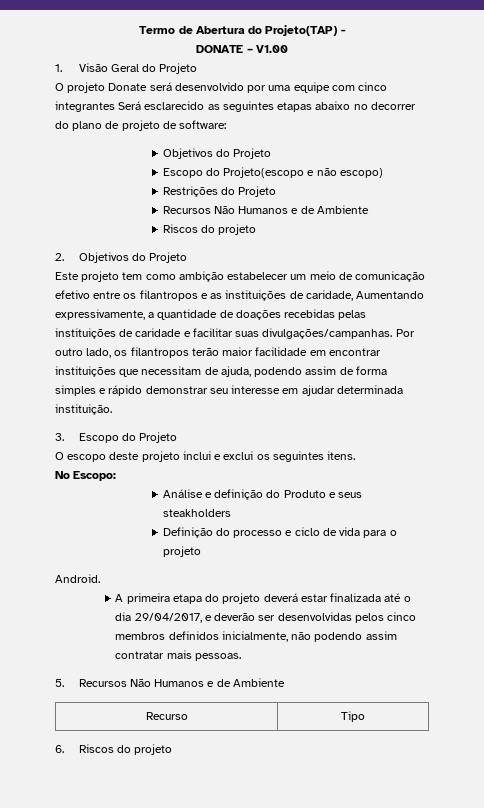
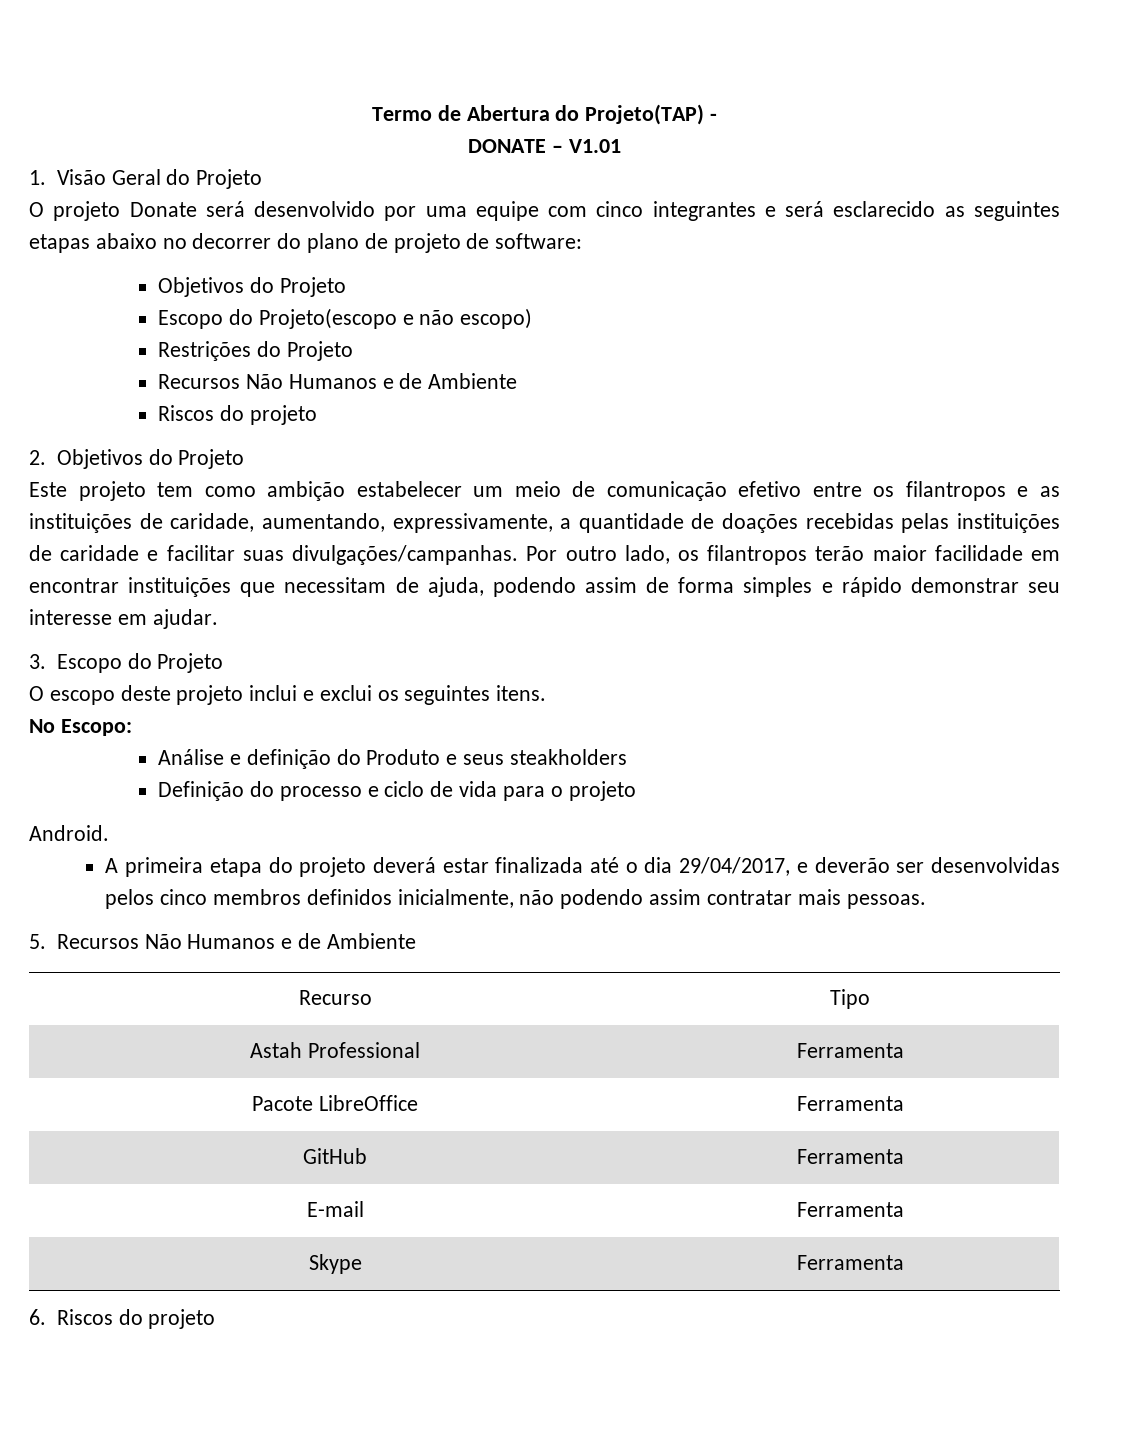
[255,45,288,53] V1.00 -> [568,139,621,153] V1.01
[118,101,142,110] Será -> [764,201,825,217] e será
[356,291,425,299] Aumentando -> [261,513,385,532] aumentando,
[301,385,403,396] [55,404,112,415] ajudar determinada instituição. -> [152,609,218,629] ajudar.
(366, 716) none -> [250,1042,420,1058] [796,1043,904,1058] [252,1095,418,1111] [796,1096,904,1111] [303,1148,367,1164] [796,1149,904,1164] [306,1201,364,1217] [796,1202,904,1217] [308,1254,362,1274] [796,1255,904,1270] // Astah Professional | Ferramenta // Pacote LibreOffice | Ferramenta // GitHub | Ferramenta // E-mail | Ferramenta // Skype | Ferramenta

